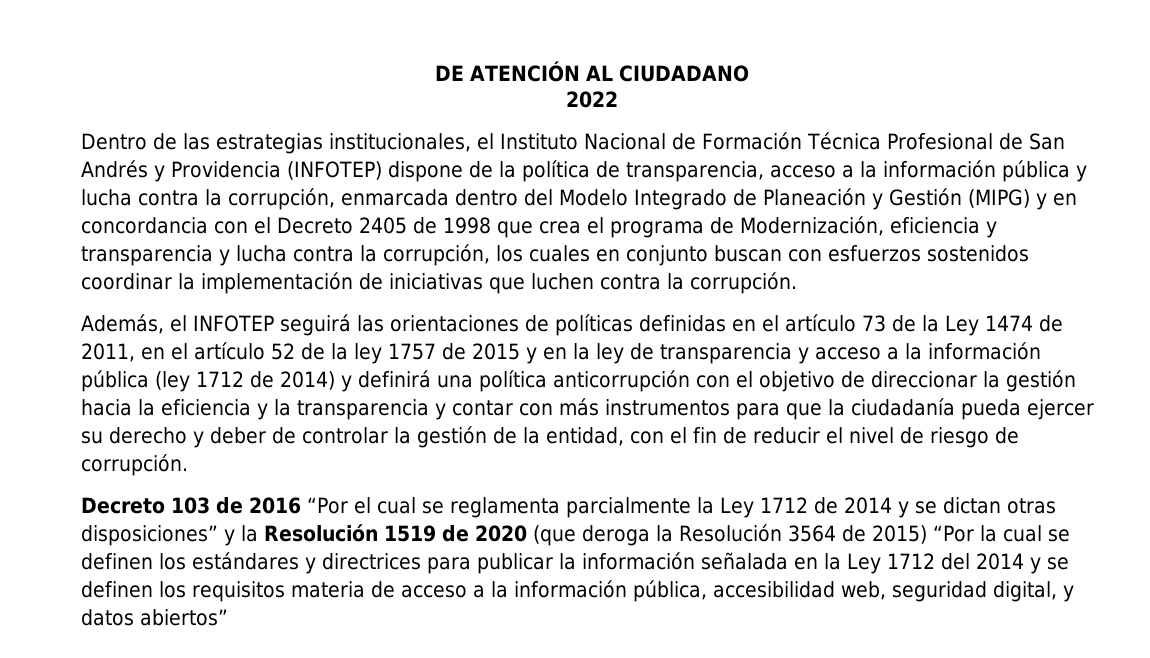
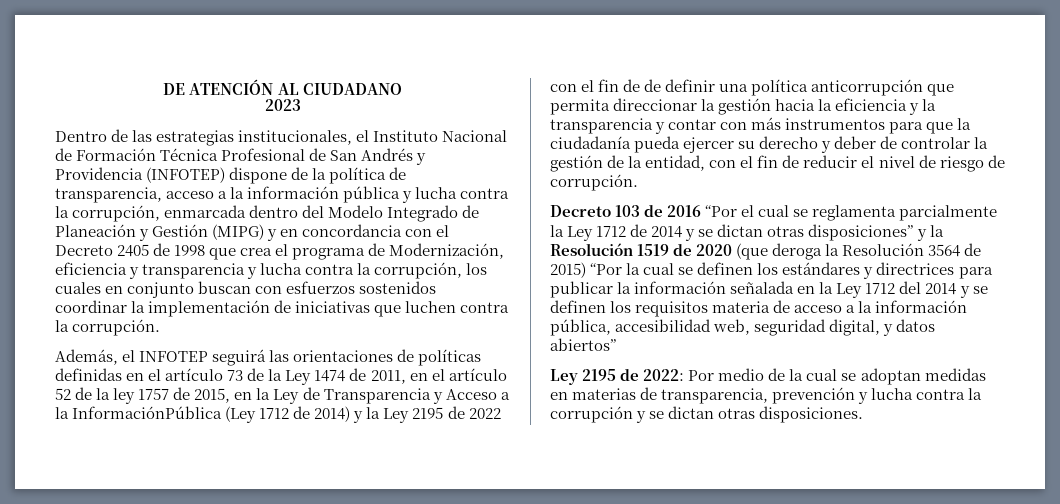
[566,91,618,108] 2022 -> [264,99,301,111] 2023
[472,342,1041,364] [81,370,865,392] 2015 y en la ley de transparencia y acceso a la información pública (ley 1712 de 2014) y definirá una política anticorrupción con el objetivo de -> [194,387,510,404] [55,406,501,423] [550,79,955,96] [550,99,610,115] 2015, en la Ley de Transparencia y Acceso a la InformaciónPública (Ley 1712 de 2014) y la Ley 2195 de 2022 con el fin de de definir una política anticorrupción que permita
(228, 617) none -> [550,368,986,385] [550,387,983,404] [550,406,864,423] // Ley 2195 de 2022: Por medio de la cual se adoptan medidas en materias de transparencia, prevención y lucha contra la corrupción y se dictan otras disposiciones.

